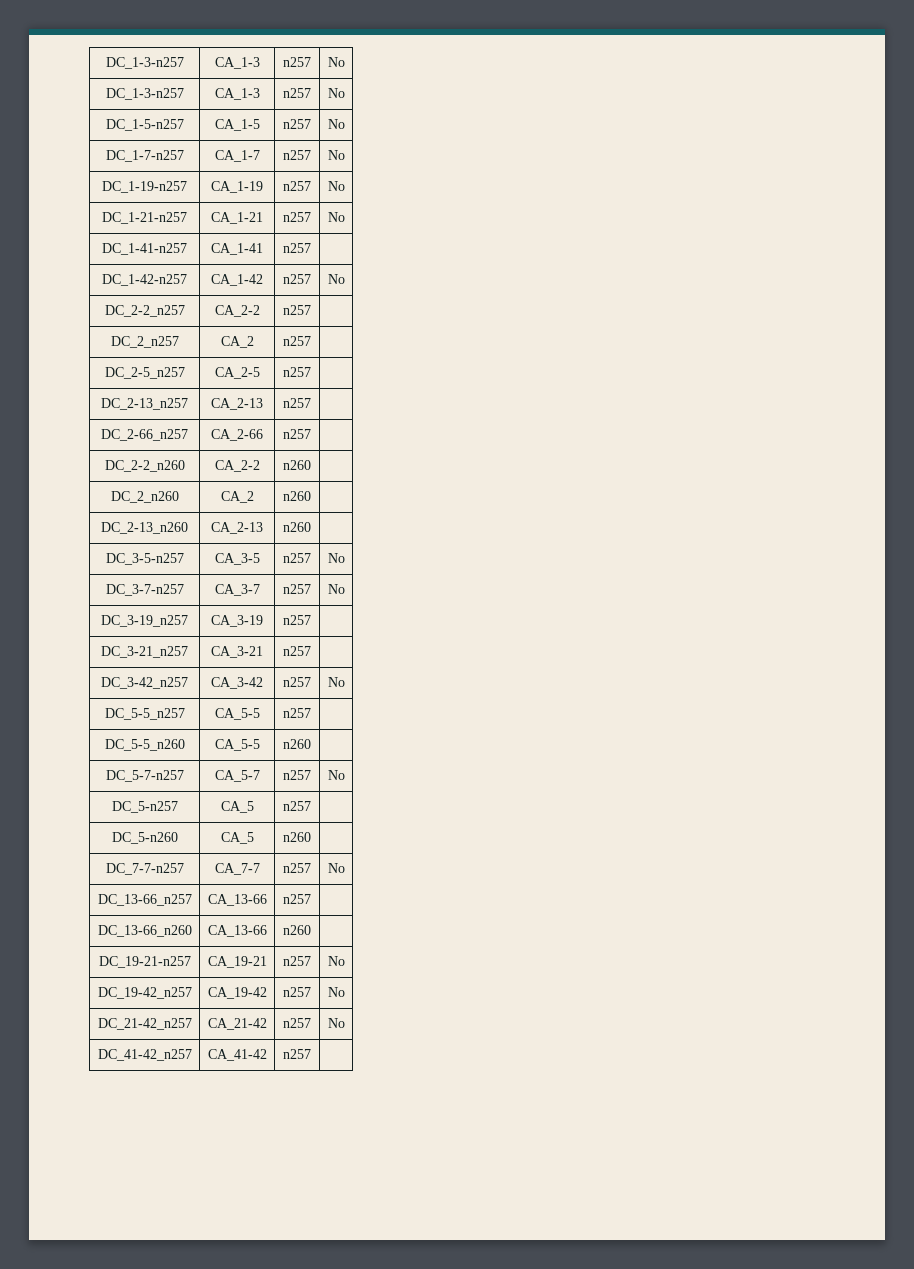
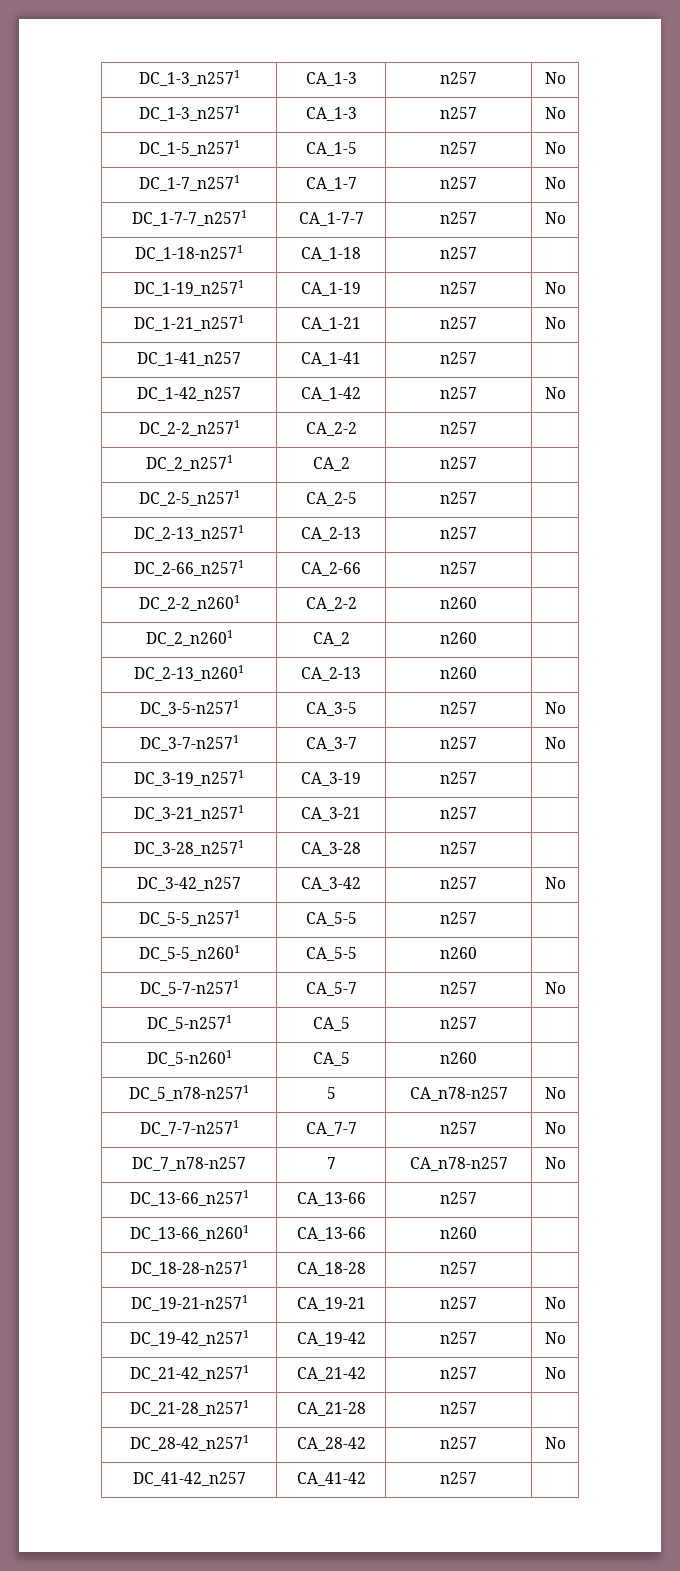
[105,57,184,69] [214,57,260,69] [283,57,311,67] [327,57,345,67] [105,88,184,100] [214,88,260,100] [283,88,311,98] [327,88,345,98] [105,119,184,131] DC_1-3-n257 | CA_1-3 | n257 | No // DC_1-3-n257 | CA_1-3 | n257 | No // DC_1-5-n257 -> [138,70,240,86] [305,72,357,86] [440,72,477,84] [544,72,566,84] [138,105,240,121] [305,107,357,121] [440,107,477,119] [544,107,566,119] [138,140,240,156] DC_1-3_n2571 | CA_1-3 | n257 | No // DC_1-3_n2571 | CA_1-3 | n257 | No // DC_1-5_n2571
[105,150,184,162] DC_1-7-n257 -> [138,175,240,191] DC_1-7_n2571
[102,181,187,193] DC_1-19-n257 -> [131,210,247,226] [298,212,364,226] [440,212,477,224] [544,212,566,224] [135,245,243,261] [301,247,361,261] [440,247,477,259] [134,280,244,296] DC_1-7-7_n2571 | CA_1-7-7 | n257 | No // DC_1-18-n2571 | CA_1-18 | n257 | // DC_1-19_n2571
[102,212,187,224] DC_1-21-n257 -> [134,315,244,331] DC_1-21_n2571
[102,243,187,255] DC_1-41-n257 -> [137,352,241,366] DC_1-41_n257
[102,274,187,286] DC_1-42-n257 -> [137,387,241,401] DC_1-42_n257
[104,305,185,317] DC_2-2_n257 -> [138,420,240,436] DC_2-2_n2571
[110,336,179,348] DC_2_n257 -> [145,455,233,471] DC_2_n2571
[104,367,185,379] DC_2-5_n257 -> [138,490,240,506] DC_2-5_n2571
[101,398,188,410] DC_2-13_n257 -> [134,525,244,541] DC_2-13_n2571
[101,429,188,441] DC_2-66_n257 -> [134,560,244,576] DC_2-66_n2571
[104,460,185,472] DC_2-2_n260 -> [138,595,240,611] DC_2-2_n2601
[110,491,179,503] DC_2_n260 -> [145,630,233,646] DC_2_n2601
[101,522,188,534] DC_2-13_n260 -> [134,665,244,681] DC_2-13_n2601
[105,553,184,565] DC_3-5-n257 -> [139,700,239,716] DC_3-5-n2571
[105,584,184,596] DC_3-7-n257 -> [139,735,239,751] DC_3-7-n2571
[101,615,188,627] DC_3-19_n257 -> [134,770,244,786] DC_3-19_n2571
[101,646,188,658] DC_3-21_n257 -> [134,805,244,821] DC_3-21_n2571
(311, 651) none -> [134,840,244,856] [301,842,361,856] [440,842,477,854] // DC_3-28_n2571 | CA_3-28 | n257 |
[104,708,185,720] DC_5-5_n257 -> [138,910,240,926] DC_5-5_n2571
[104,739,185,751] DC_5-5_n260 -> [138,945,240,961] DC_5-5_n2601
[105,770,184,782] DC_5-7-n257 -> [139,980,239,996] DC_5-7-n2571
[111,801,178,813] DC_5-n257 -> [146,1015,232,1031] DC_5-n2571
[111,832,178,844] DC_5-n260 -> [146,1050,232,1066] DC_5-n2601
[105,863,184,875] [214,863,260,875] [283,863,311,873] [327,863,345,873] [97,894,192,906] DC_7-7-n257 | CA_7-7 | n257 | No // DC_13-66_n257 -> [129,1085,249,1101] [326,1087,336,1099] [409,1087,508,1101] [544,1087,566,1099] [139,1120,239,1136] [305,1122,357,1136] [440,1122,477,1134] [544,1122,566,1134] [132,1157,246,1171] [326,1157,336,1169] [409,1157,508,1171] [544,1157,566,1169] [129,1190,249,1206] DC_5_n78-n2571 | 5 | CA_n78-n257 | No // DC_7-7-n2571 | CA_7-7 | n257 | No // DC_7_n78-n257 | 7 | CA_n78-n257 | No // DC_13-66_n2571
[97,925,192,937] DC_13-66_n260 -> [129,1225,249,1241] DC_13-66_n2601
[98,956,191,968] DC_19-21-n257 -> [130,1260,248,1276] [296,1262,366,1276] [440,1262,477,1274] [130,1295,248,1311] DC_18-28-n2571 | CA_18-28 | n257 | // DC_19-21-n2571
[97,987,192,999] DC_19-42_n257 -> [129,1330,249,1346] DC_19-42_n2571
[97,1018,192,1030] DC_21-42_n257 -> [129,1365,249,1381] DC_21-42_n2571
(345, 1023) none -> [129,1400,249,1416] [296,1402,366,1416] [440,1402,477,1414] [129,1435,249,1451] [296,1437,366,1451] [440,1437,477,1449] [544,1437,566,1449] // DC_21-28_n2571 | CA_21-28 | n257 | // DC_28-42_n2571 | CA_28-42 | n257 | No

